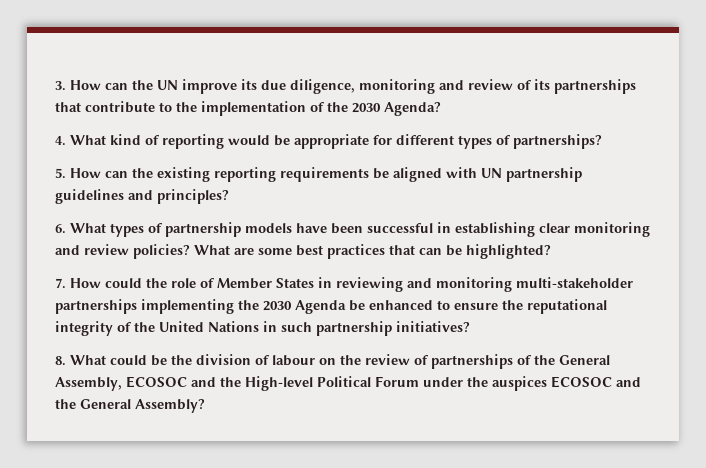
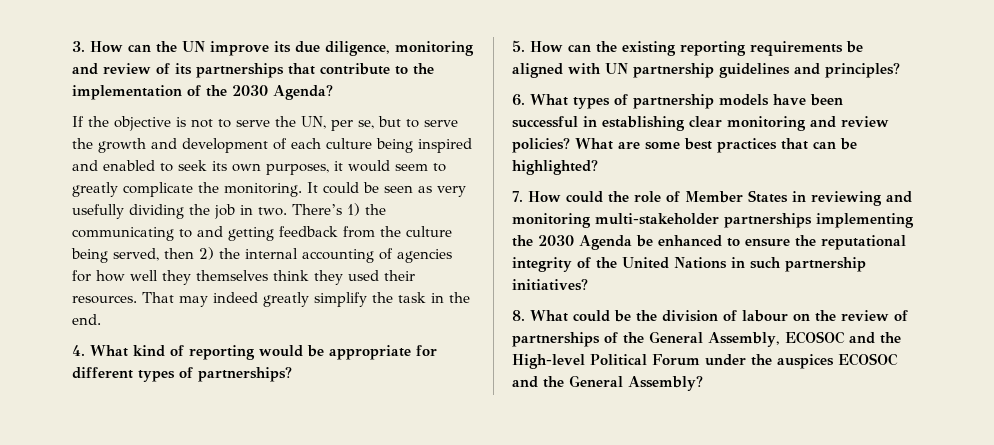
(441, 109) none -> [72,116,458,131] [72,138,472,153] [72,160,446,175] [72,182,466,197] [72,203,386,219] [72,226,452,241] [71,247,452,263] [72,270,415,285] [72,292,470,307] [72,314,101,325] // If the objective is not to serve the UN, per se, but to serve the growth and development of each culture being inspired and enabled to seek its own purposes, it would seem to greatly complicate the monitoring. It could be seen as very usefully dividing the job in two. There’s 1) the communicating to and getting feedback from the culture being served, then 2) the internal accounting of agencies for how well they themselves think they used their resources. That may indeed greatly simplify the task in the end.

